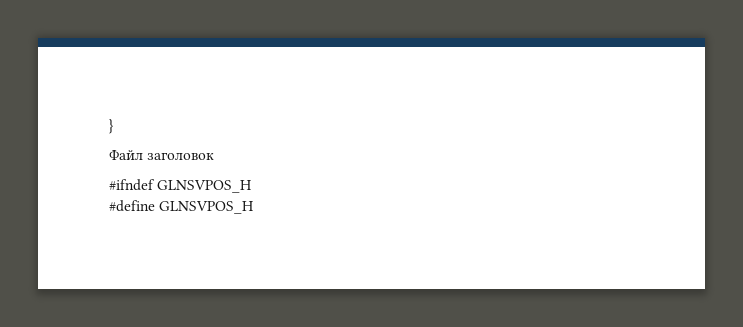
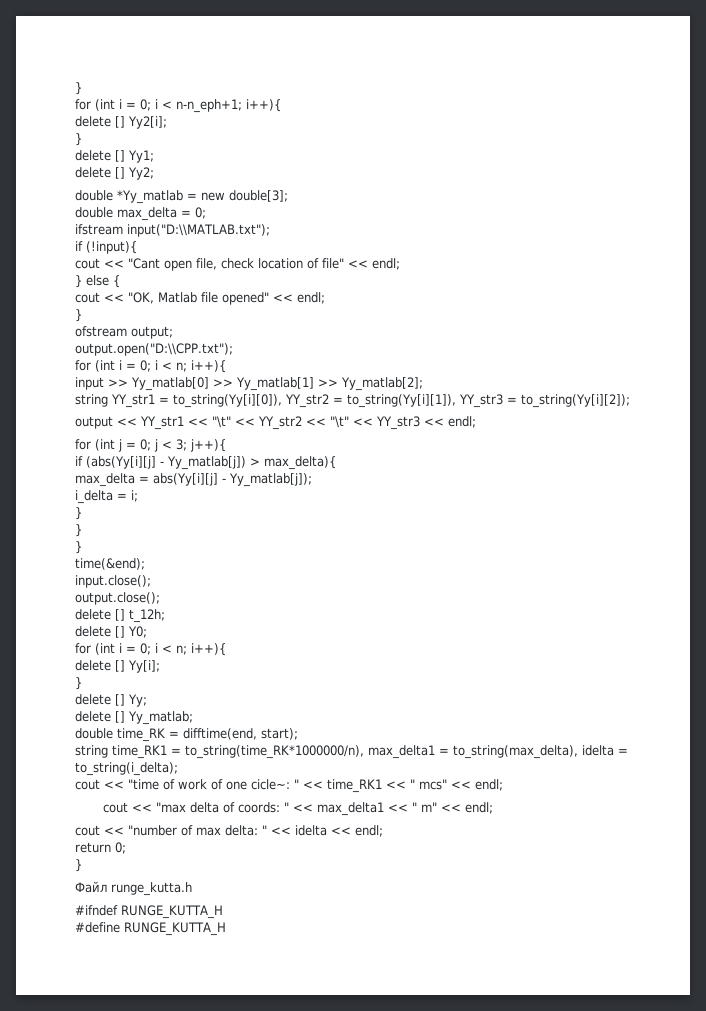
[109,119,114,134] } -> [75,82,82,95] [75,99,281,113] [75,116,167,129] [75,133,82,146] [75,150,154,163] [75,167,154,180] [75,190,288,204] [75,207,206,221] [75,224,270,237] [75,241,137,254] [75,258,400,271] [75,275,120,288] [75,292,325,305] [75,309,82,322] [75,326,173,339] [75,343,233,356] [75,360,226,373] [75,377,423,391] [75,394,630,408] [75,416,476,430] [75,439,226,452] [75,456,336,470] [75,473,312,487] [75,490,138,504] [75,507,82,520] [75,524,82,537] [75,541,82,554] [75,558,145,570] [75,575,151,588] [75,592,160,605] [75,609,165,623] [75,626,147,638] [75,643,226,656] [75,660,160,673] [75,677,82,690] [75,694,147,707] [75,711,193,725] [75,728,298,742] [75,745,628,759] [75,762,178,776] [75,779,503,793] [103,802,494,816] [75,825,383,837] [75,842,126,854] [75,859,82,872] } // for (int i = 0; i < n-n_eph+1; i++){ // delete [] Yy2[i]; // } // delete [] Yy1; // delete [] Yy2; // double *Yy_matlab = new double[3]; // double max_delta = 0; // ifstream input("D:\\MATLAB.txt"); // if (!input){ // cout << "Cant open file, check location of file" << endl; // } else { // cout << "OK, Matlab file opened" << endl; // } // ofstream output; // output.open("D:\\CPP.txt"); // for (int i = 0; i < n; i++){ // input >> Yy_matlab[0] >> Yy_matlab[1] >> Yy_matlab[2]; // string YY_str1 = to_string(Yy[i][0]), YY_str2 = to_string(Yy[i][1]), YY_str3 = to_string(Yy[i][2]); // output << YY_str1 << "\t" << YY_str2 << "\t" << YY_str3 << endl; // for (int j = 0; j < 3; j++){ // if (abs(Yy[i][j] - Yy_matlab[j]) > max_delta){ // max_delta = abs(Yy[i][j] - Yy_matlab[j]); // i_delta = i; // } // } // } // time(&end); // input.close(); // output.close(); // delete [] t_12h; // delete [] Y0; // for (int i = 0; i < n; i++){ // delete [] Yy[i]; // } // delete [] Yy; // delete [] Yy_matlab; // double time_RK = difftime(end, start); // string time_RK1 = to_string(time_RK*1000000/n), max_delta1 = to_string(max_delta), idelta = to_string(i_delta); // cout << "time of work of one cicle~: " << time_RK1 << " mcs" << endl; // cout << "max delta of coords: " << max_delta1 << " m" << endl; // cout << "number of max delta: " << idelta << endl; // return 0; // }
[147,152,215,160] заголовок -> [111,882,192,896] runge_kutta.h
[157,180,253,193] GLNSVPOS_H -> [121,905,223,919] RUNGE_KUTTA_H
[159,201,255,214] GLNSVPOS_H -> [124,922,226,936] RUNGE_KUTTA_H

